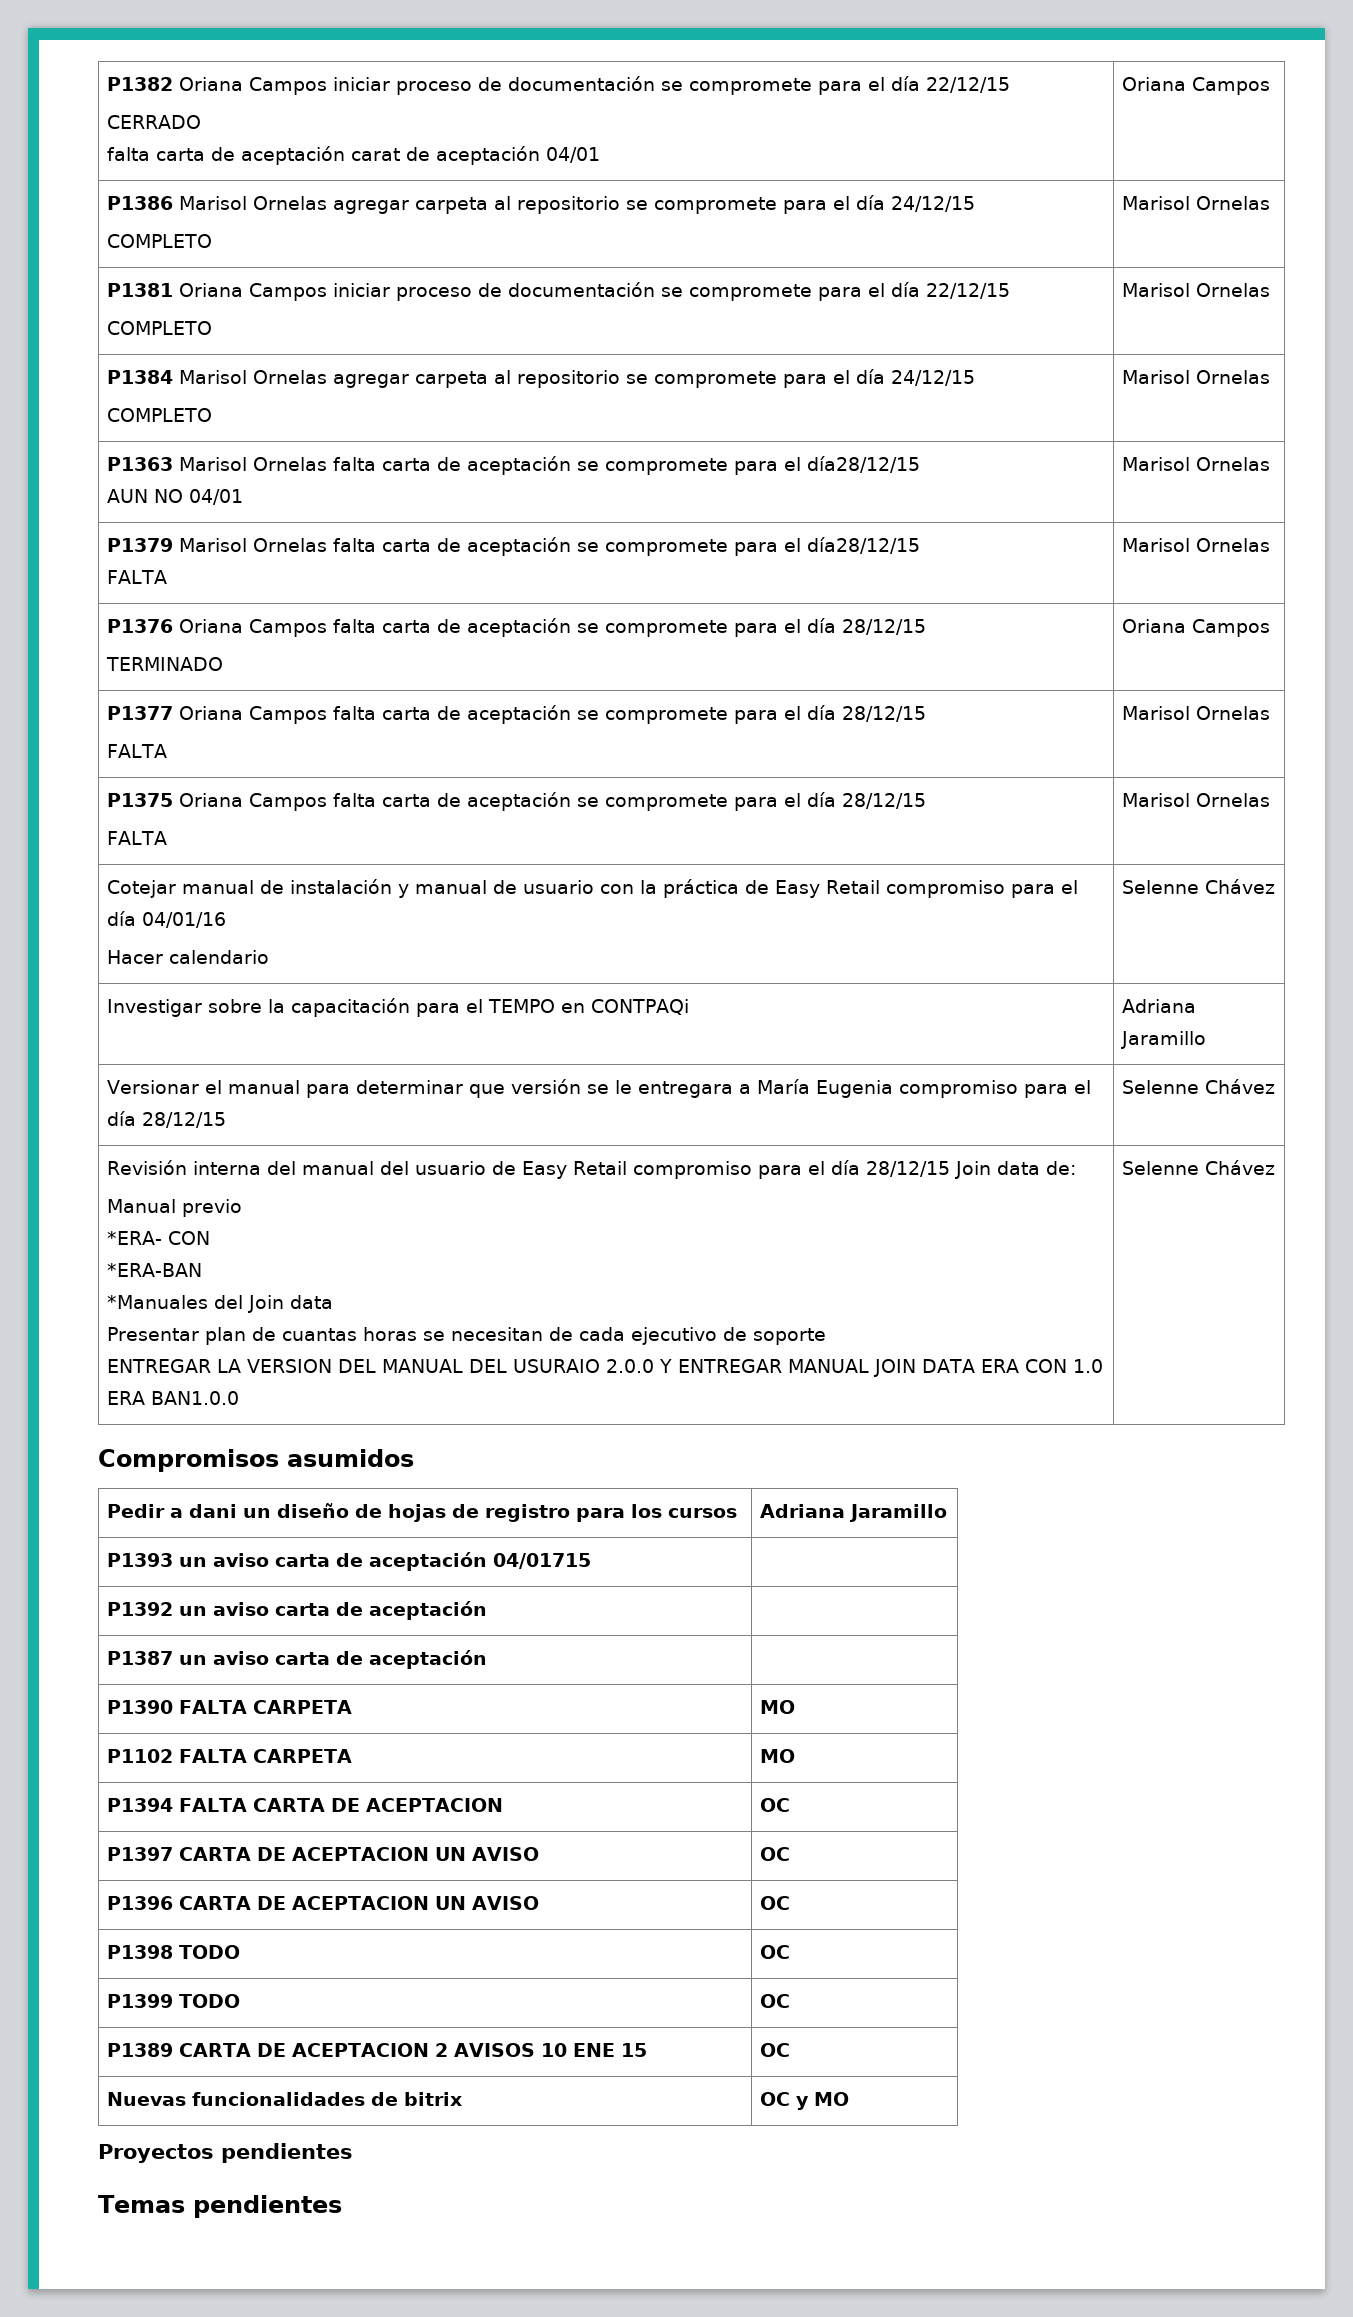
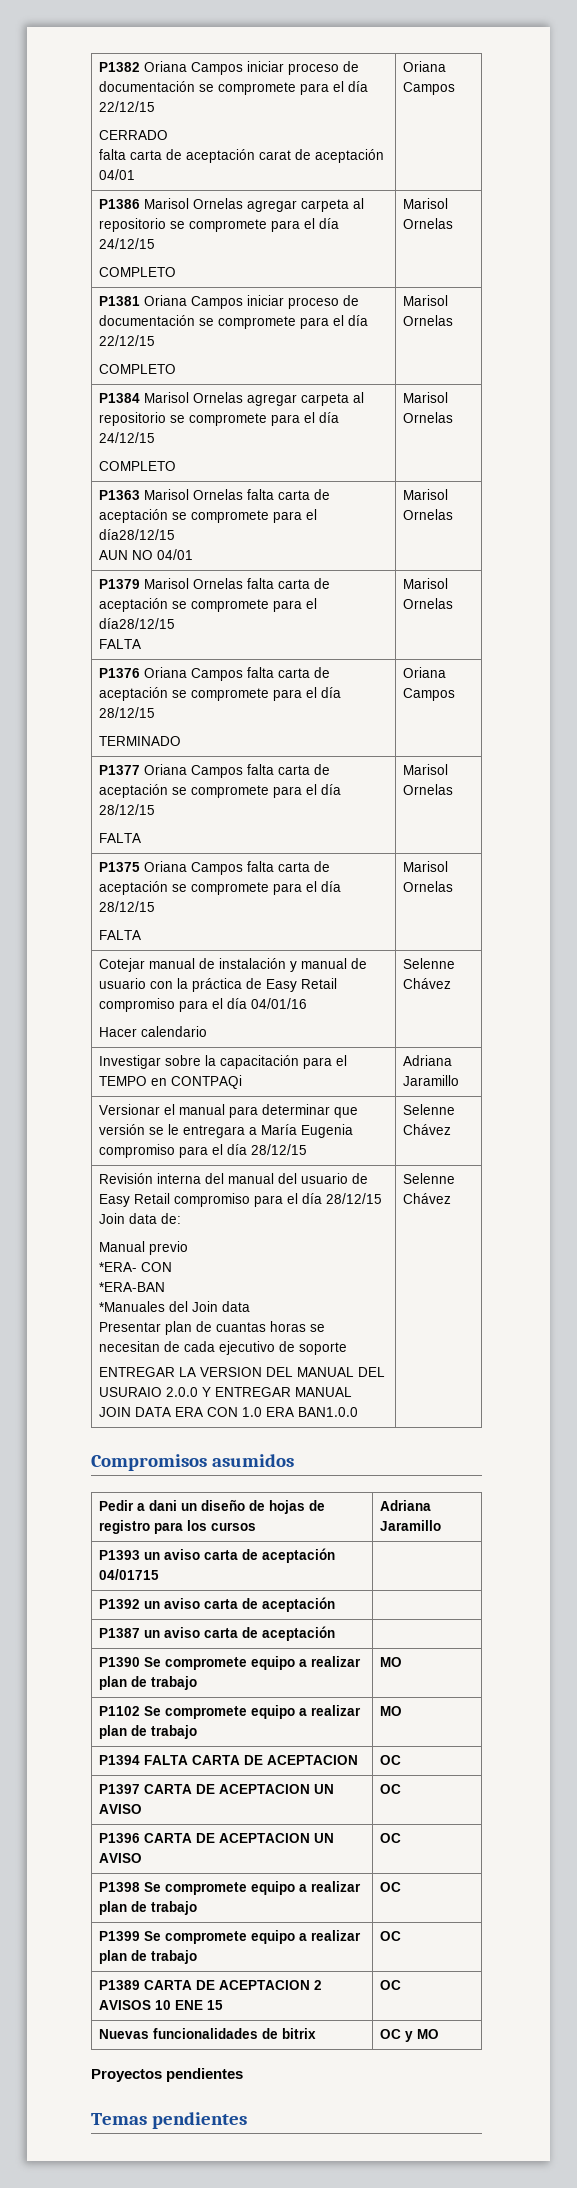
[178,1700,352,1714] [759,1700,795,1714] [106,1749,352,1763] FALTA CARPETA | MO // P1102 FALTA CARPETA -> [144,1656,362,1670] [99,1676,198,1690] [380,1657,403,1667] [99,1705,362,1719] [99,1725,198,1739] Se compromete equipo a realizar plan de trabajo | MO // P1102 Se compromete equipo a realizar plan de trabajo
[178,1945,240,1959] [759,1945,790,1959] [106,1994,240,2008] TODO | OC // P1399 TODO -> [144,1881,362,1895] [99,1901,198,1915] [380,1882,402,1892] [99,1930,362,1944] [99,1950,198,1964] Se compromete equipo a realizar plan de trabajo | OC // P1399 Se compromete equipo a realizar plan de trabajo

